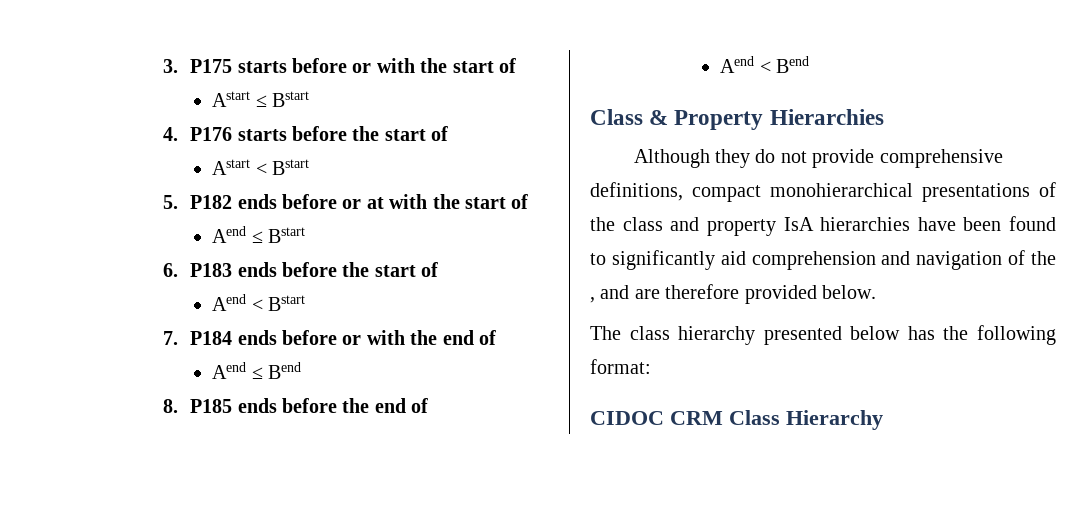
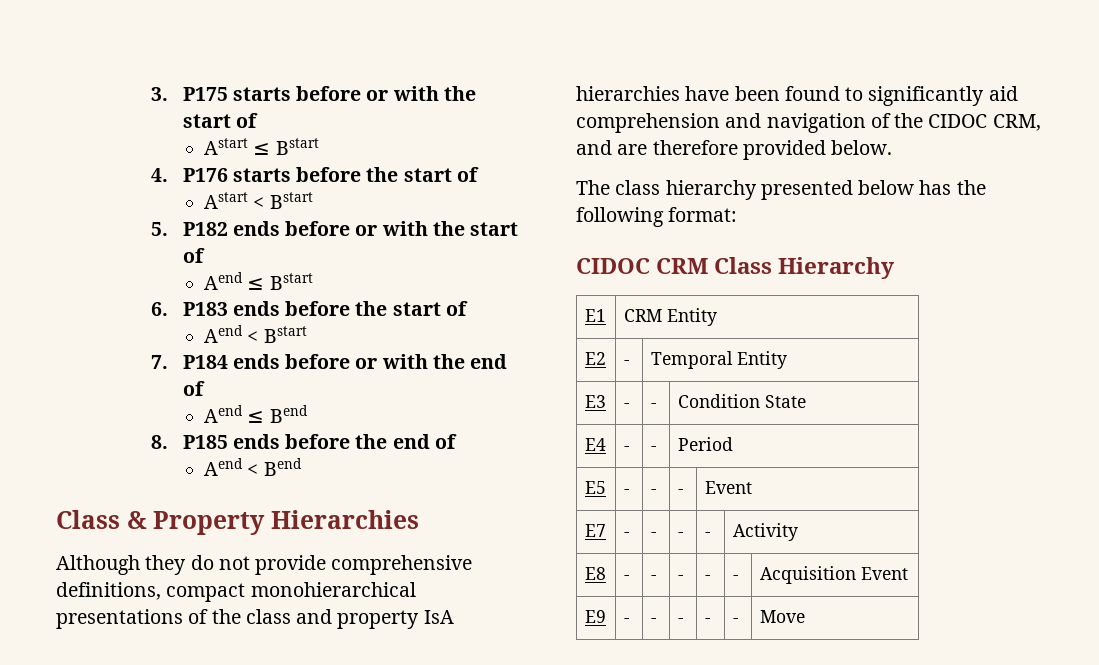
[366,197,384,209] at -> (378, 230) none
[590,297,595,303] , -> [928,114,1041,131] CIDOC CRM,
(883, 420) none -> [584,309,606,322] [623,308,717,326] [584,352,606,365] [623,360,629,365] [650,351,787,369] [584,395,606,408] [623,403,629,408] [650,403,656,408] [677,394,806,408] [584,438,606,451] [623,446,629,451] [650,446,656,451] [677,437,733,451] [584,481,606,494] [623,489,629,494] [650,489,656,494] [677,489,683,494] [704,481,752,494] [584,524,606,537] [623,532,629,537] [650,532,656,537] [677,532,683,537] [704,532,710,537] [732,523,798,541] [584,567,606,580] [623,575,629,580] [650,575,656,580] [677,575,683,580] [704,575,710,580] [732,575,738,580] [759,566,908,584] [584,610,606,623] [623,618,629,623] [650,618,656,623] [677,618,683,623] [704,618,710,623] [732,618,738,623] [759,610,805,623] // E1 | CRM Entity // E2 | - | Temporal Entity // E3 | - | - | Condition State // E4 | - | - | Period // E5 | - | - | - | Event // E7 | - | - | - | - | Activity // E8 | - | - | - | - | - | Acquisition Event // E9 | - | - | - | - | - | Move

